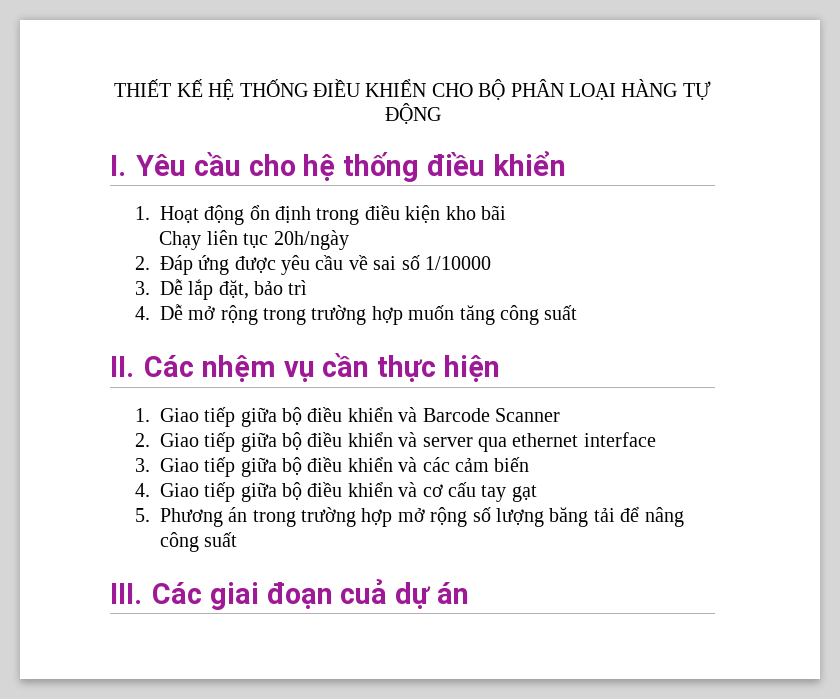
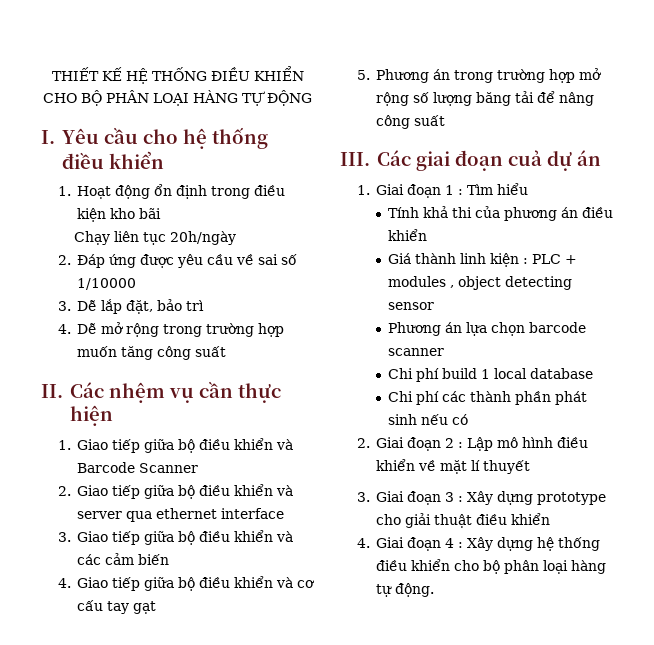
(470, 593) none -> [356,183,529,198] [387,206,613,221] [387,229,427,241] [387,253,577,267] [387,276,572,290] [387,302,434,310] [387,322,586,336] [387,348,444,356] [387,368,593,382] [387,391,587,405] [387,414,468,425] [356,437,589,451] [376,459,531,474] [356,491,607,505] [376,513,551,528] [356,537,601,551] [376,559,607,574] [376,583,435,597] // 1. Giai đoạn 1 : Tìm hiểu // Tính khả thi của phương án điều khiển // Giá thành linh kiện : PLC + modules , object detecting sensor // Phương án lựa chọn barcode scanner // Chi phí build 1 local database // Chi phí các thành phần phát sinh nếu có // 2. Giai đoạn 2 : Lập mô hình điều khiển về mặt lí thuyết // 3. Giai đoạn 3 : Xây dựng prototype cho giải thuật điều khiển // 4. Giai đoạn 4 : Xây dựng hệ thống điều khiển cho bộ phân loại hàng tự động.

